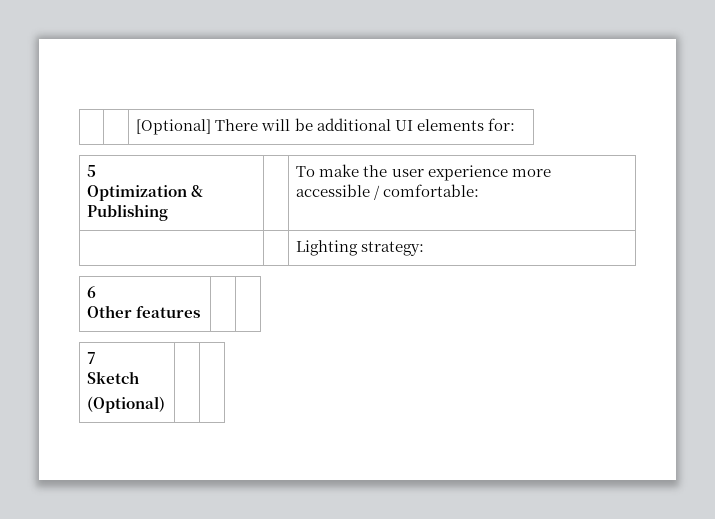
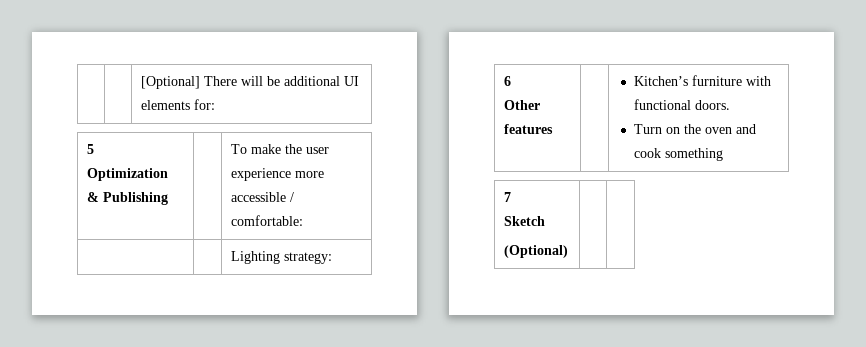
(201, 312) none -> [633,75,771,86] [633,99,730,110] [633,124,756,134] [633,148,723,161] Kitchen’s furniture with functional doors. // Turn on the oven and cook something

